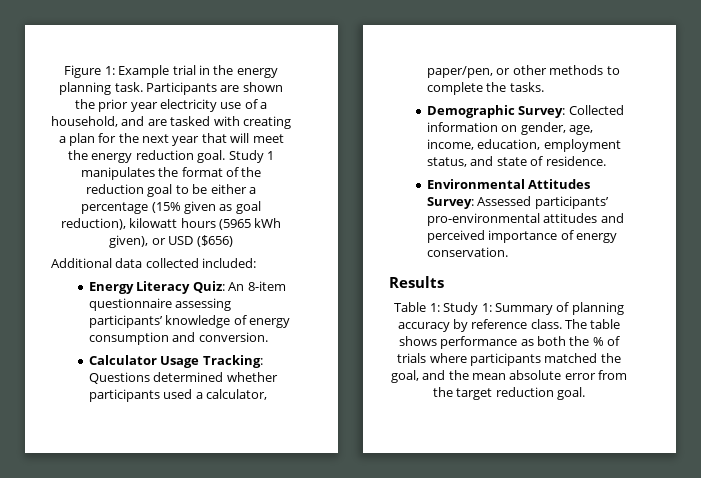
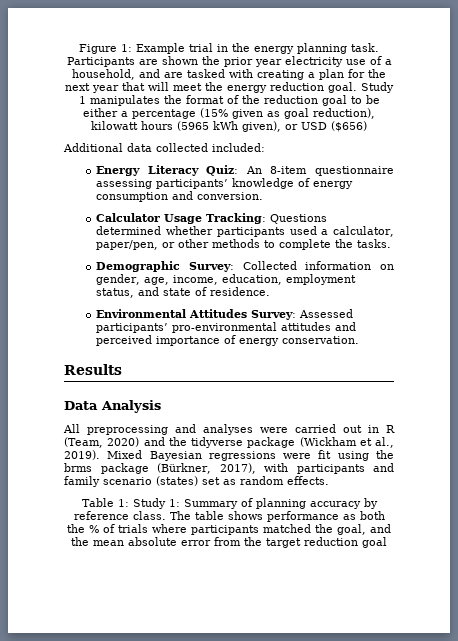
(444, 282) none -> [64,400,161,413] [63,424,395,435] [64,437,394,448] [64,450,394,461] [64,463,394,474] [64,476,329,487] // Data Analysis // All preprocessing and analyses were carried out in R (Team, 2020) and the tidyverse package (Wickham et al., 2019). Mixed Bayesian regressions were fit using the brms package (Bürkner, 2017), with participants and family scenario (states) set as random effects.
[557,387,586,400] goal. -> [362,537,387,548] goal

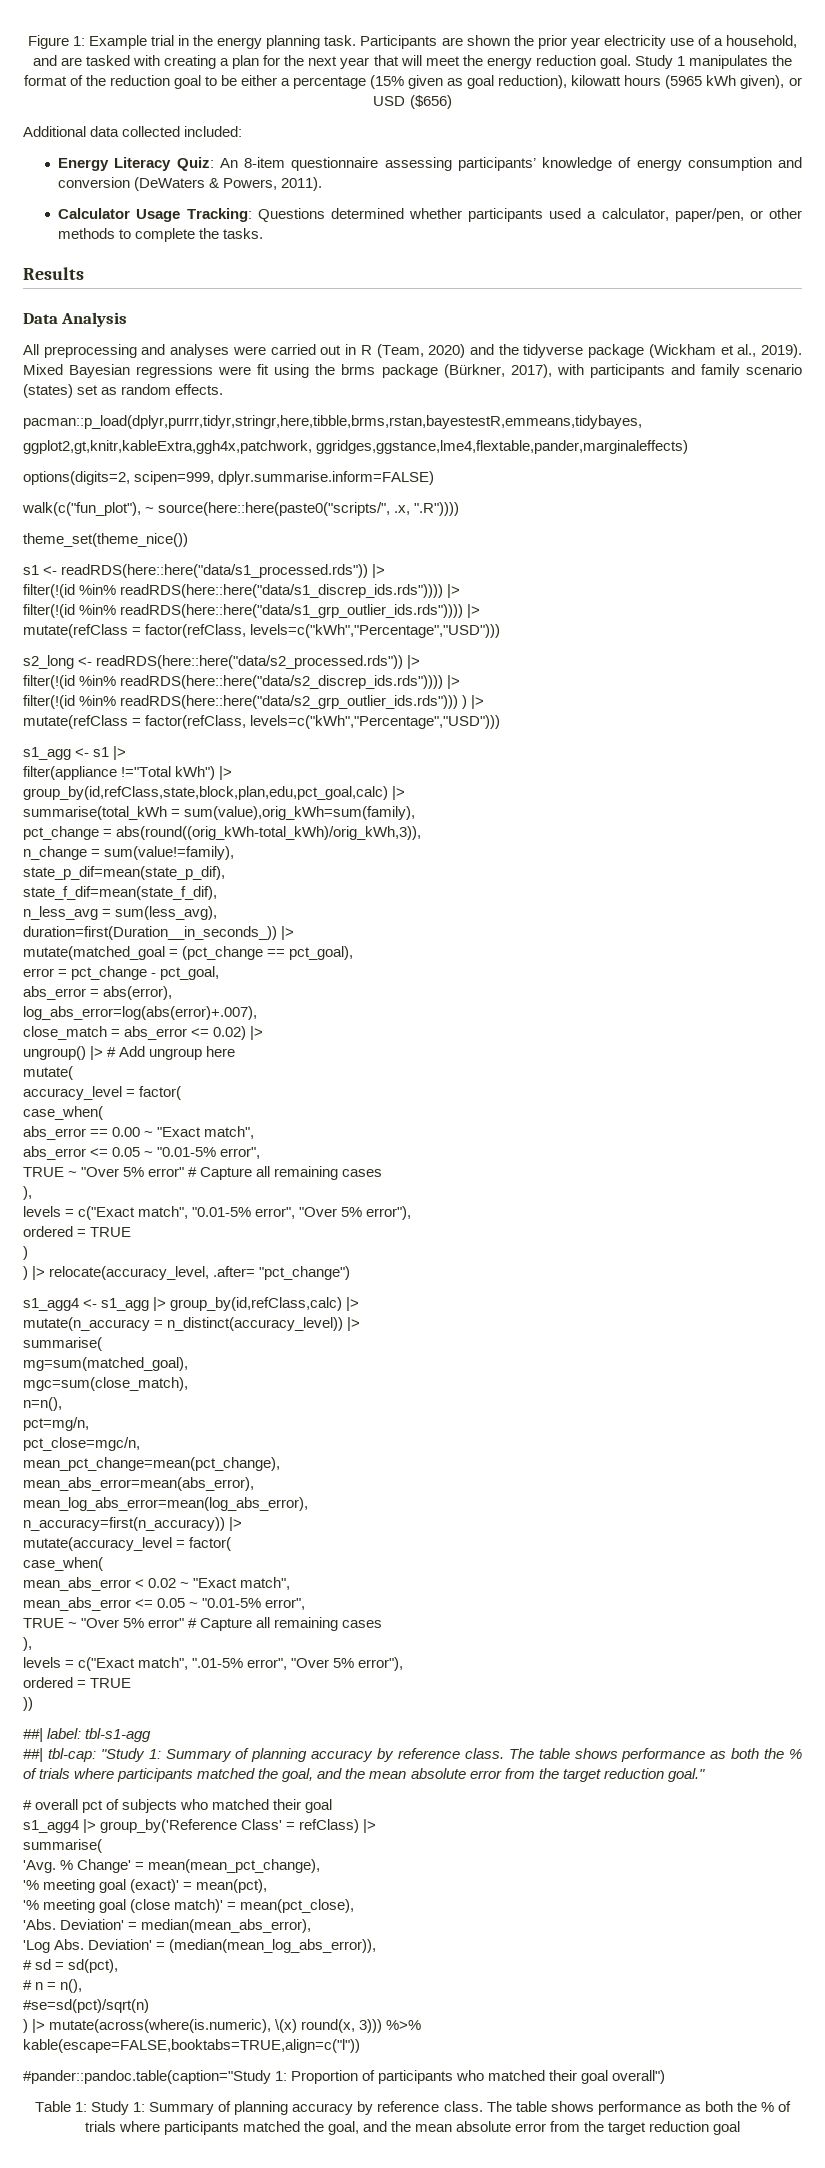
[197,192,264,200] conversion. -> [58,177,323,191] conversion (DeWaters & Powers, 2011).
[96,261,395,272] [96,274,357,285] [96,287,271,298] [96,309,354,320] [96,322,357,333] [96,335,360,346] // Demographic Survey: Collected information on gender, age, income, education, employment status, and state of residence. // Environmental Attitudes Survey: Assessed participants’ pro-environmental attitudes and perceived importance of energy conservation. -> (264, 233) none
(329, 480) none -> [23,415,642,429] [23,440,689,454] [23,471,435,485] [22,502,460,516] [23,533,188,547] [23,564,386,578] [23,584,461,598] [23,604,481,618] [23,624,501,638] [23,655,421,669] [23,675,461,689] [23,695,485,709] [23,715,501,729] [23,746,127,760] [23,766,233,780] [23,786,406,800] [23,806,416,820] [23,826,422,840] [23,846,235,860] [23,866,225,880] [23,886,217,900] [23,906,218,920] [23,926,295,940] [23,946,354,960] [23,966,220,980] [23,986,173,1000] [23,1006,257,1020] [23,1026,264,1040] [23,1046,236,1060] [23,1066,73,1080] [23,1086,182,1100] [23,1106,103,1120] [23,1126,255,1140] [23,1146,261,1160] [23,1166,383,1180] [23,1186,32,1200] [23,1206,412,1220] [23,1226,132,1237] [23,1246,28,1260] [23,1266,351,1280] [23,1297,360,1311] [23,1317,361,1331] [23,1337,102,1351] [23,1357,188,1371] [23,1377,188,1391] [23,1397,62,1411] [23,1417,89,1431] [23,1437,140,1451] [23,1457,280,1471] [23,1477,254,1491] [23,1497,308,1511] [23,1517,243,1531] [23,1537,232,1551] [23,1557,103,1571] [23,1577,291,1591] [23,1597,306,1611] [23,1617,383,1631] [23,1637,32,1651] [23,1657,404,1671] [23,1677,132,1688] [23,1697,33,1711] [23,1728,152,1742] [23,1748,803,1762] [23,1768,705,1782] [23,1799,333,1813] [23,1819,377,1833] [23,1839,102,1853] [23,1859,321,1873] [23,1879,268,1893] [23,1899,355,1913] [23,1919,312,1933] [23,1939,377,1953] [23,1959,119,1973] [23,1979,83,1993] [23,1999,149,2013] [23,2019,422,2033] [23,2039,360,2053] [23,2070,666,2084] // pacman::p_load(dplyr,purrr,tidyr,stringr,here,tibble,brms,rstan,bayestestR,emmeans,tidybayes, // ggplot2,gt,knitr,kableExtra,ggh4x,patchwork, ggridges,ggstance,lme4,flextable,pander,marginaleffects) // options(digits=2, scipen=999, dplyr.summarise.inform=FALSE) // walk(c("fun_plot"), ~ source(here::here(paste0("scripts/", .x, ".R")))) // theme_set(theme_nice()) // s1 <- readRDS(here::here("data/s1_processed.rds")) |> // filter(!(id %in% readRDS(here::here("data/s1_discrep_ids.rds")))) |> // filter(!(id %in% readRDS(here::here("data/s1_grp_outlier_ids.rds")))) |> // mutate(refClass = factor(refClass, levels=c("kWh","Percentage","USD"))) // s2_long <- readRDS(here::here("data/s2_processed.rds")) |> // filter(!(id %in% readRDS(here::here("data/s2_discrep_ids.rds")))) |> // filter(!(id %in% readRDS(here::here("data/s2_grp_outlier_ids.rds"))) ) |> // mutate(refClass = factor(refClass, levels=c("kWh","Percentage","USD"))) // s1_agg <- s1 |> // filter(appliance !="Total kWh") |> // group_by(id,refClass,state,block,plan,edu,pct_goal,calc) |> // summarise(total_kWh = sum(value),orig_kWh=sum(family), // pct_change = abs(round((orig_kWh-total_kWh)/orig_kWh,3)), // n_change = sum(value!=family), // state_p_dif=mean(state_p_dif), // state_f_dif=mean(state_f_dif), // n_less_avg = sum(less_avg), // duration=first(Duration__in_seconds_)) |> // mutate(matched_goal = (pct_change == pct_goal), // error = pct_change - pct_goal, // abs_error = abs(error), // log_abs_error=log(abs(error)+.007), // close_match = abs_error <= 0.02) |> // ungroup() |> # Add ungroup here // mutate( // accuracy_level = factor( // case_when( // abs_error == 0.00 ~ "Exact match", // abs_error <= 0.05 ~ "0.01-5% error", // TRUE ~ "Over 5% error" # Capture all remaining cases // ), // levels = c("Exact match", "0.01-5% error", "Over 5% error"), // ordered = TRUE // ) // ) |> relocate(accuracy_level, .after= "pct_change") // s1_agg4 <- s1_agg |> group_by(id,refClass,calc) |> // mutate(n_accuracy = n_distinct(accuracy_level)) |> // summarise( // mg=sum(matched_goal), // mgc=sum(close_match), // n=n(), // pct=mg/n, // pct_close=mgc/n, // mean_pct_change=mean(pct_change), // mean_abs_error=mean(abs_error), // mean_log_abs_error=mean(log_abs_error), // n_accuracy=first(n_accuracy)) |> // mutate(accuracy_level = factor( // case_when( // mean_abs_error < 0.02 ~ "Exact match", // mean_abs_error <= 0.05 ~ "0.01-5% error", // TRUE ~ "Over 5% error" # Capture all remaining cases // ), // levels = c("Exact match", ".01-5% error", "Over 5% error"), // ordered = TRUE // )) // ##| label: tbl-s1-agg // ##| tbl-cap: "Study 1: Summary of planning accuracy by reference class. The table shows performance as both the % of trials where participants matched the goal, and the mean absolute error from the target reduction goal." // # overall pct of subjects who matched their goal // s1_agg4 |> group_by('Reference Class' = refClass) |> // summarise( // 'Avg. % Change' = mean(mean_pct_change), // '% meeting goal (exact)' = mean(pct), // '% meeting goal (close match)' = mean(pct_close), // 'Abs. Deviation' = median(mean_abs_error), // 'Log Abs. Deviation' = (median(mean_log_abs_error)), // # sd = sd(pct), // # n = n(), // #se=sd(pct)/sqrt(n) // ) |> mutate(across(where(is.numeric), \(x) round(x, 3))) %>% // kable(escape=FALSE,booktabs=TRUE,align=c("l")) // #pander::pandoc.table(caption="Study 1: Proportion of participants who matched their goal overall")

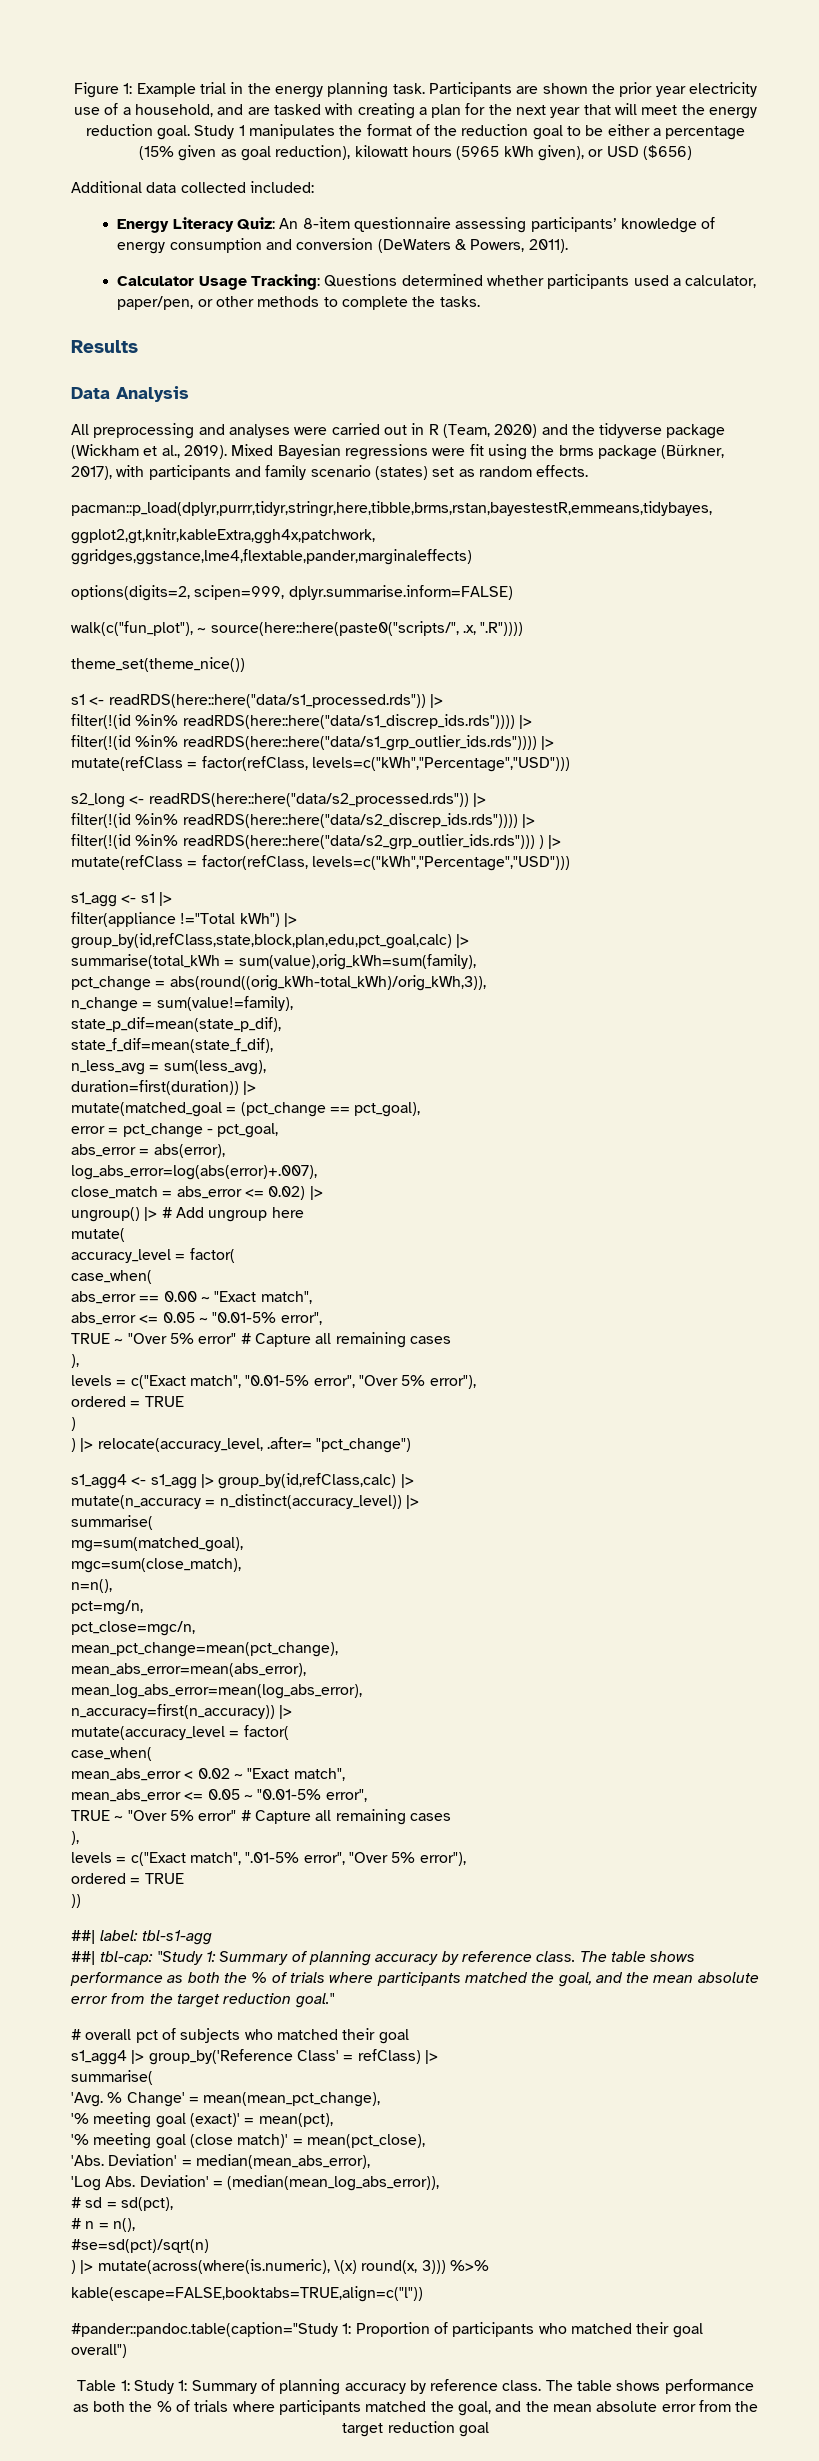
[23,926,277,940] duration=first(Duration__in_seconds_)) -> [71,1080,239,1095] duration=first(duration))

